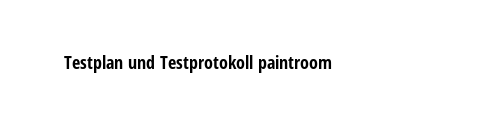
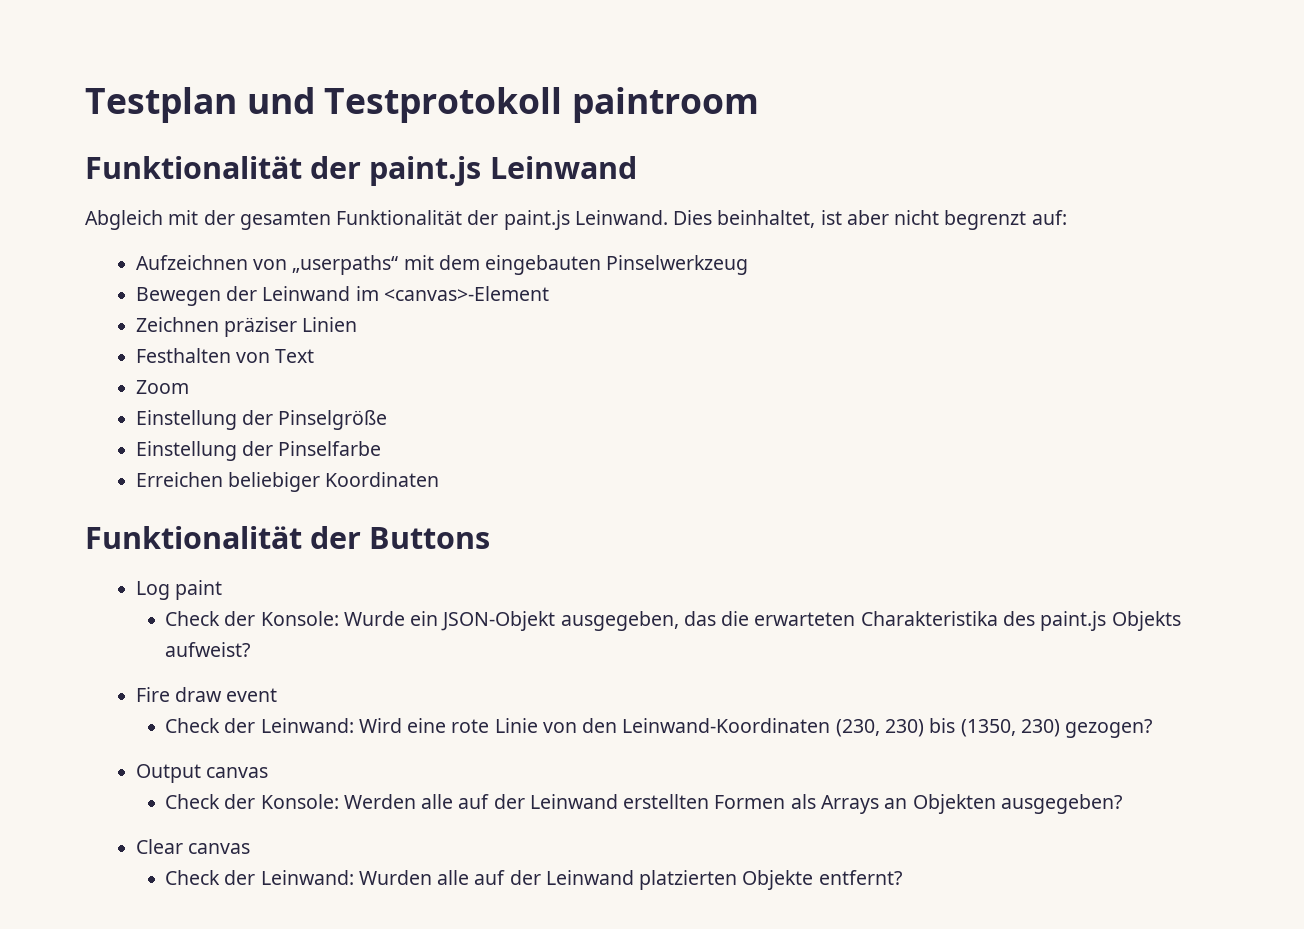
(332, 64) none -> [85,156,637,186] [85,210,1067,230] [135,255,749,275] [135,286,549,306] [135,317,358,337] [135,348,315,363] [135,380,189,394] [135,410,388,430] [135,441,382,461] [135,472,440,492] [85,526,491,549] [135,580,223,600] [165,611,1181,631] [165,642,251,657] [135,687,278,702] [165,718,1153,738] [135,764,269,783] [165,794,1122,814] [135,839,251,854] [165,870,902,890] // Funktionalität der paint.js Leinwand // Abgleich mit der gesamten Funktionalität der paint.js Leinwand. Dies beinhaltet, ist aber nicht begrenzt auf: // Aufzeichnen von „userpaths“ mit dem eingebauten Pinselwerkzeug // Bewegen der Leinwand im <canvas>-Element // Zeichnen präziser Linien // Festhalten von Text // Zoom // Einstellung der Pinselgröße // Einstellung der Pinselfarbe // Erreichen beliebiger Koordinaten // Funktionalität der Buttons // Log paint // Check der Konsole: Wurde ein JSON-Objekt ausgegeben, das die erwarteten Charakteristika des paint.js Objekts aufweist? // Fire draw event // Check der Leinwand: Wird eine rote Linie von den Leinwand-Koordinaten (230, 230) bis (1350, 230) gezogen? // Output canvas // Check der Konsole: Werden alle auf der Leinwand erstellten Formen als Arrays an Objekten ausgegeben? // Clear canvas // Check der Leinwand: Wurden alle auf der Leinwand platzierten Objekte entfernt?

